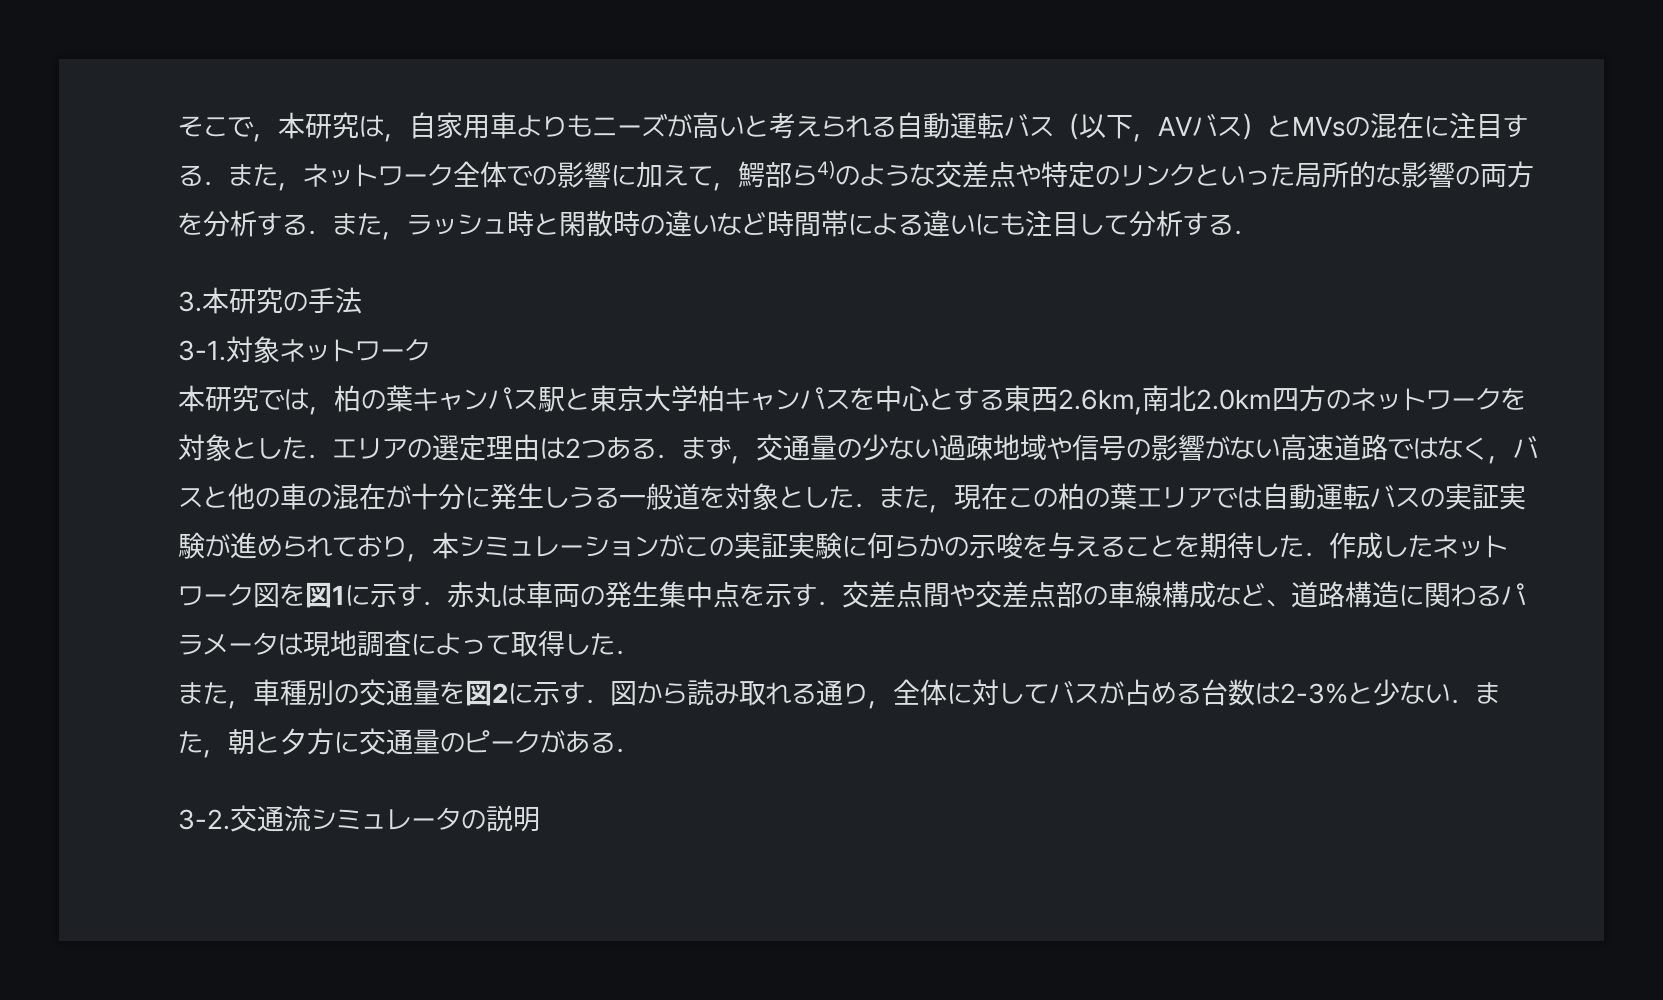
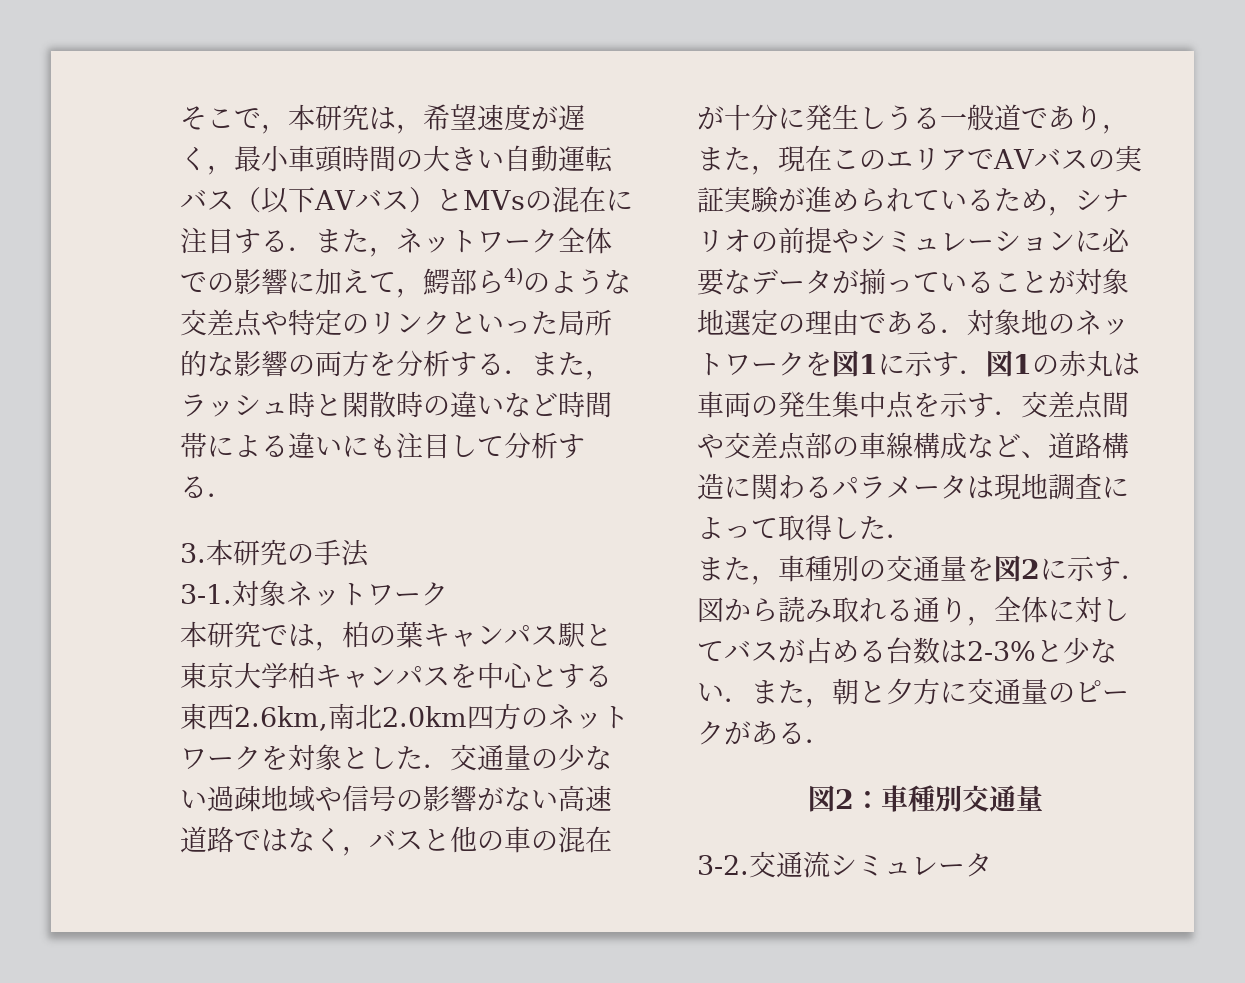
[409,112,896,139] 自家用車よりもニーズが高いと考えられる -> [423,104,585,131] [180,145,504,175] 希望速度が遅く，最小車頭時間の大きい
[1133,134,1158,142] ， -> (315, 200) none
[332,434,756,464] エリアの選定理由は2つある．まず， -> (450, 766) none
[700,483,879,510] を対象とした． -> [1021,105,1129,134] であり，
[1058,483,1137,510] 柏の葉 -> (886, 160) none
[1237,483,1370,510] は自動運転 -> [993,149,1034,169] AV
[357,532,1508,562] [178,583,280,608] おり，本シミュレーションがこの実証実験に何らかの示唆を与えることを期待した．作成したネットワーク図 -> [940,188,1129,216] [697,227,1130,254] [697,268,1129,296] [697,309,1129,336] [697,352,805,376] いるため，シナリオの前提やシミュレーションに必要なデータが揃っていることが対象地選定の理由である．対象地のネットワーク
(447, 603) none -> [986,350,1059,377] 図1の
(640, 750) none -> [808,785,1043,812] // 図2：車種別交通量
[461,805,540,832] の説明 -> (992, 865) none

